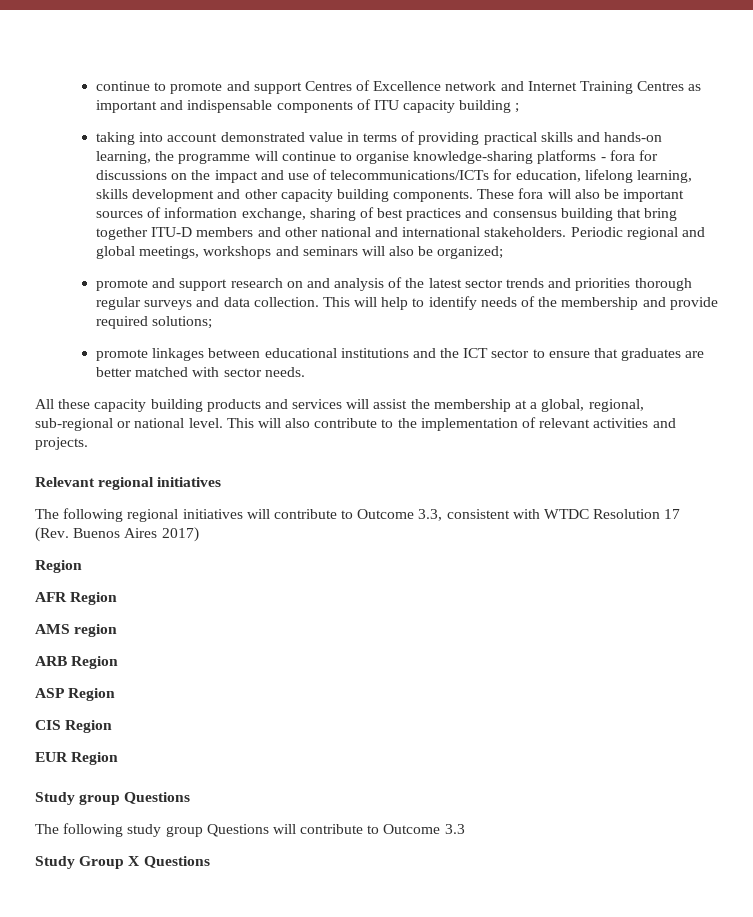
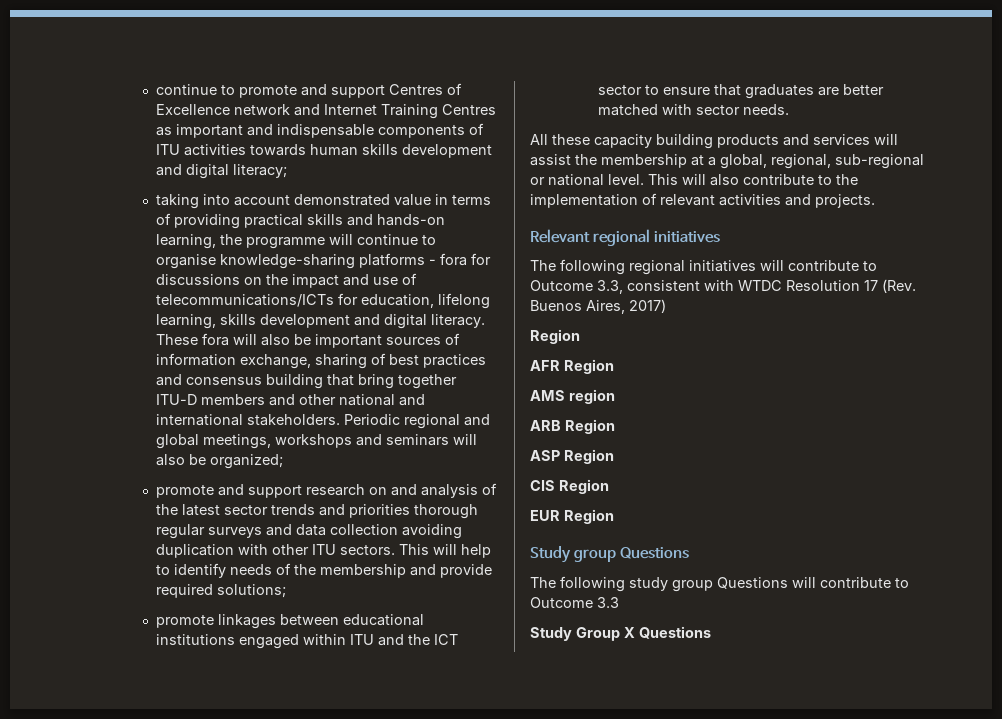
[403,100,520,113] capacity building ; -> [184,144,493,158] [156,164,288,179] activities towards human skills development and digital literacy;
[244,189,474,202] other capacity building components. -> [384,314,486,329] digital literacy.
[253,297,319,307] collection. -> [330,524,463,539] [156,544,396,558] collection avoiding duplication with other ITU sectors.
(409, 353) none -> [239,634,375,649] engaged within ITU
[124,528,158,538] Aires -> [586,300,625,314] Aires,

